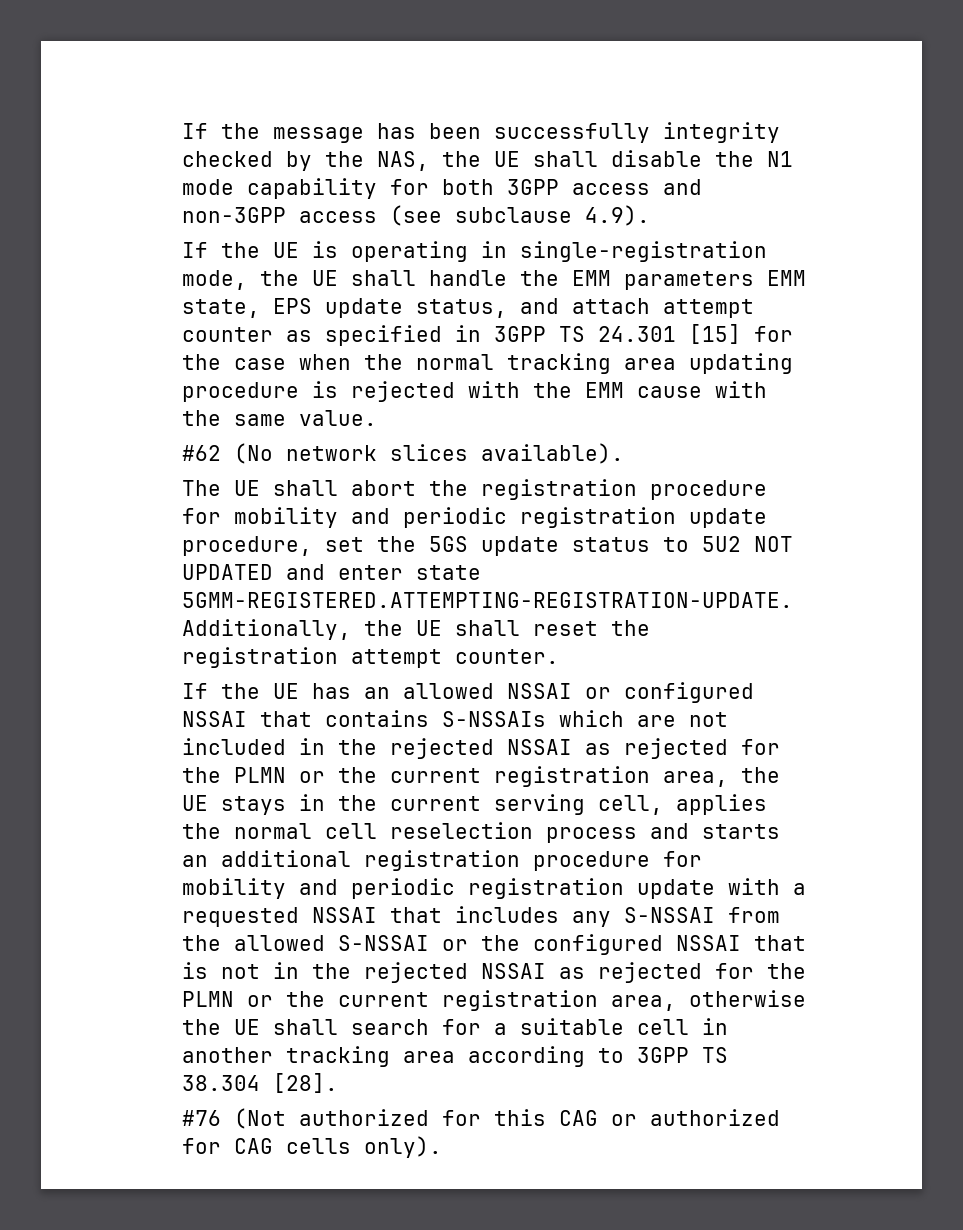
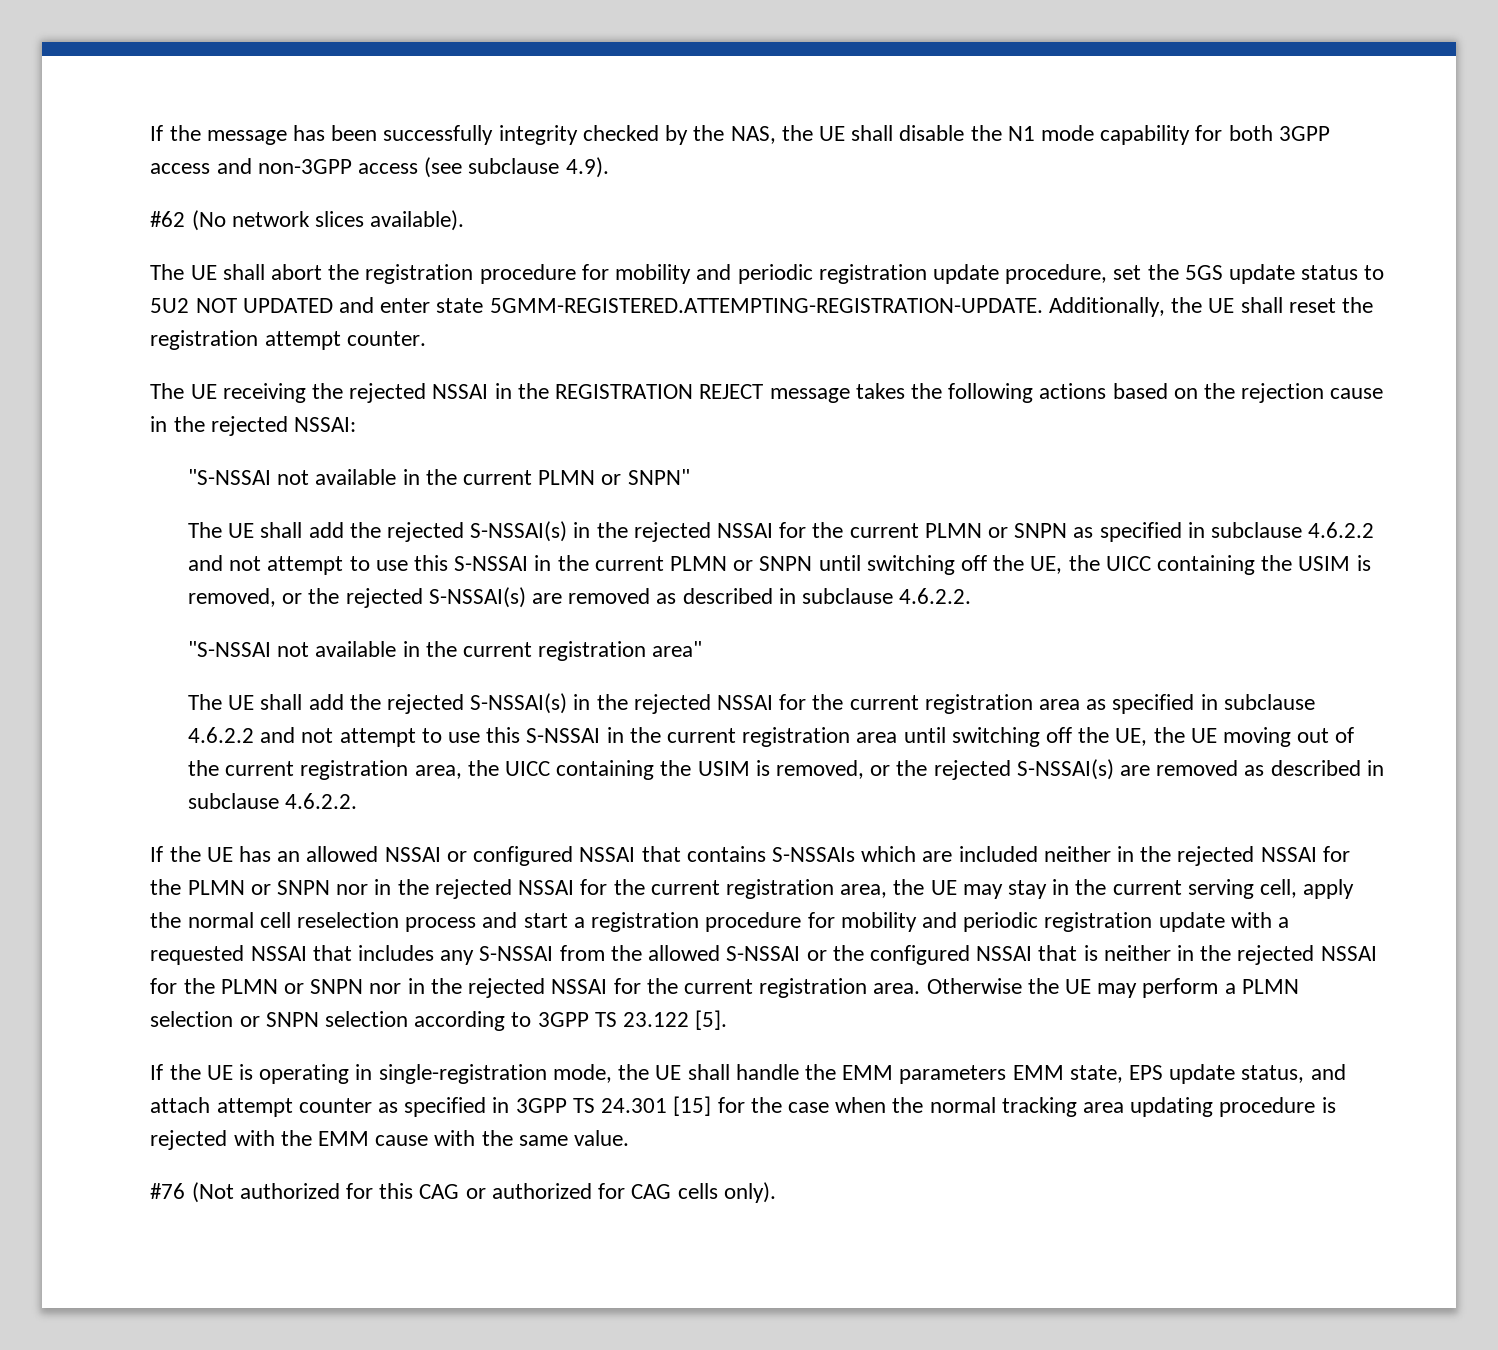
(651, 215) none -> [150,210,465,231] [150,264,1385,284] [150,297,1373,317] [150,330,426,350] [150,383,1384,403] [150,416,357,436] [187,469,690,485] [187,521,1375,542] [187,555,1371,575] [187,587,972,608] [187,641,703,661] [187,693,1315,714] [187,727,1355,747] [187,759,1384,780] [187,793,358,809] [150,846,1350,866] [150,879,1355,899] [150,912,1290,932] [150,945,1377,965] [150,978,1299,998] [150,1010,728,1031] // #62 (No network slices available). // The UE shall abort the registration procedure for mobility and periodic registration update procedure, set the 5GS update status to 5U2 NOT UPDATED and enter state 5GMM-REGISTERED.ATTEMPTING-REGISTRATION-UPDATE. Additionally, the UE shall reset the registration attempt counter. // The UE receiving the rejected NSSAI in the REGISTRATION REJECT message takes the following actions based on the rejection cause in the rejected NSSAI: // "S-NSSAI not available in the current PLMN or SNPN" // The UE shall add the rejected S-NSSAI(s) in the rejected NSSAI for the current PLMN or SNPN as specified in subclause 4.6.2.2 and not attempt to use this S-NSSAI in the current PLMN or SNPN until switching off the UE, the UICC containing the USIM is removed, or the rejected S-NSSAI(s) are removed as described in subclause 4.6.2.2. // "S-NSSAI not available in the current registration area" // The UE shall add the rejected S-NSSAI(s) in the rejected NSSAI for the current registration area as specified in subclause 4.6.2.2 and not attempt to use this S-NSSAI in the current registration area until switching off the UE, the UE moving out of the current registration area, the UICC containing the USIM is removed, or the rejected S-NSSAI(s) are removed as described in subclause 4.6.2.2. // If the UE has an allowed NSSAI or configured NSSAI that contains S-NSSAIs which are included neither in the rejected NSSAI for the PLMN or SNPN nor in the rejected NSSAI for the current registration area, the UE may stay in the current serving cell, apply the normal cell reselection process and start a registration procedure for mobility and periodic registration update with a requested NSSAI that includes any S-NSSAI from the allowed S-NSSAI or the configured NSSAI that is neither in the rejected NSSAI for the PLMN or SNPN nor in the rejected NSSAI for the current registration area. Otherwise the UE may perform a PLMN selection or SNPN selection according to 3GPP TS 23.122 [5].
[182,443,625,464] [182,479,768,500] [182,507,768,528] [182,536,794,556] [182,564,482,580] [182,592,794,608] [182,619,651,640] [182,647,560,668] [182,682,755,703] [182,710,729,727] [182,738,781,759] [182,766,781,787] [182,794,768,815] [182,822,781,843] [182,850,703,871] [182,878,807,899] [182,906,781,927] [182,934,807,955] [182,962,807,983] [182,990,807,1011] [182,1018,729,1035] [182,1046,729,1067] [182,1073,339,1093] // #62 (No network slices available). // The UE shall abort the registration procedure for mobility and periodic registration update procedure, set the 5GS update status to 5U2 NOT UPDATED and enter state 5GMM-REGISTERED.ATTEMPTING-REGISTRATION-UPDATE. Additionally, the UE shall reset the registration attempt counter. // If the UE has an allowed NSSAI or configured NSSAI that contains S-NSSAIs which are not included in the rejected NSSAI as rejected for the PLMN or the current registration area, the UE stays in the current serving cell, applies the normal cell reselection process and starts an additional registration procedure for mobility and periodic registration update with a requested NSSAI that includes any S-NSSAI from the allowed S-NSSAI or the configured NSSAI that is not in the rejected NSSAI as rejected for the PLMN or the current registration area, otherwise the UE shall search for a suitable cell in another tracking area according to 3GPP TS 38.304 [28]. -> (630, 1138) none

